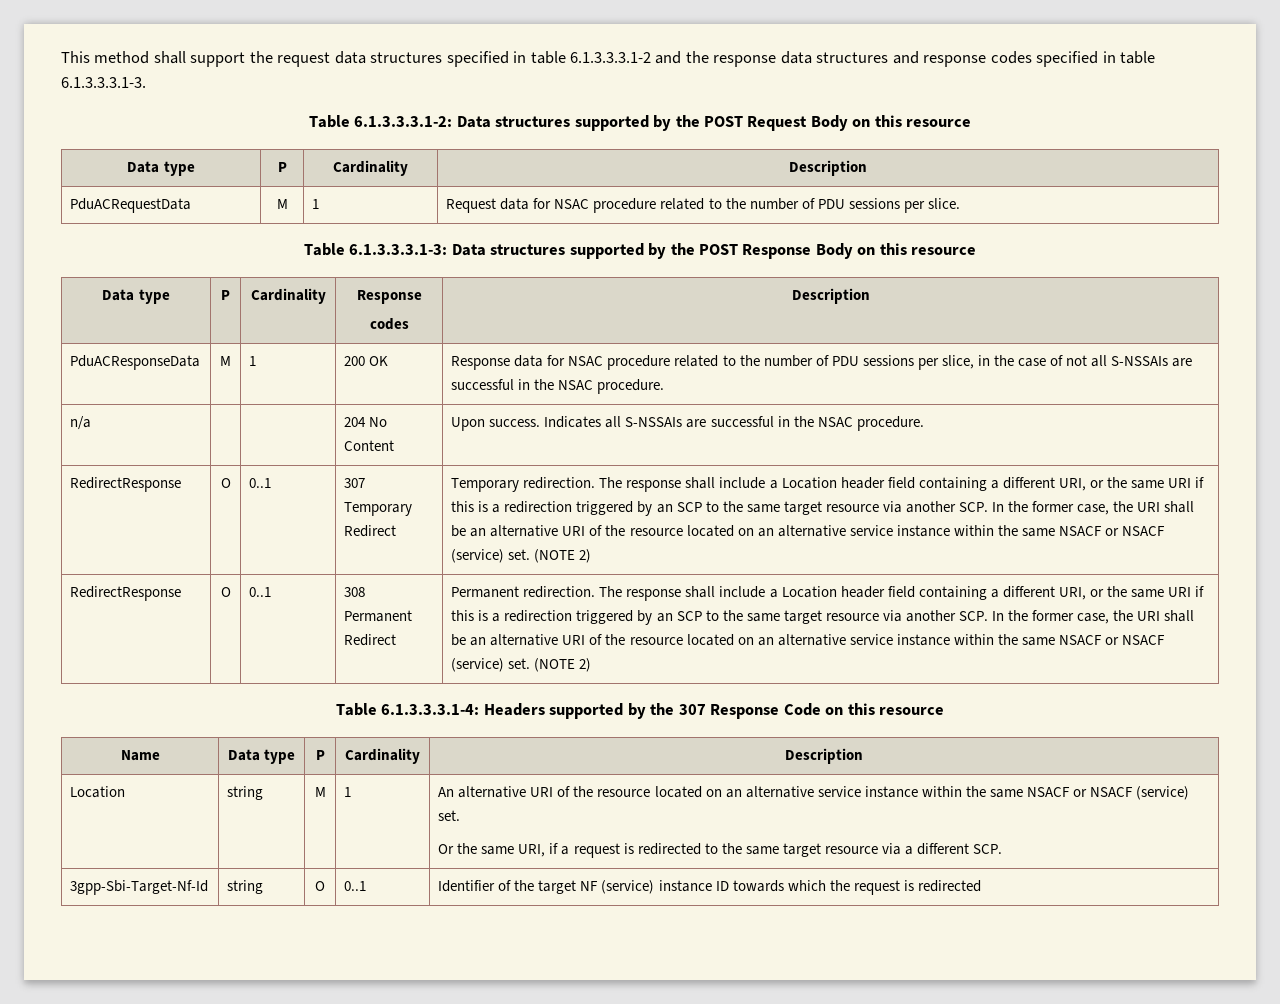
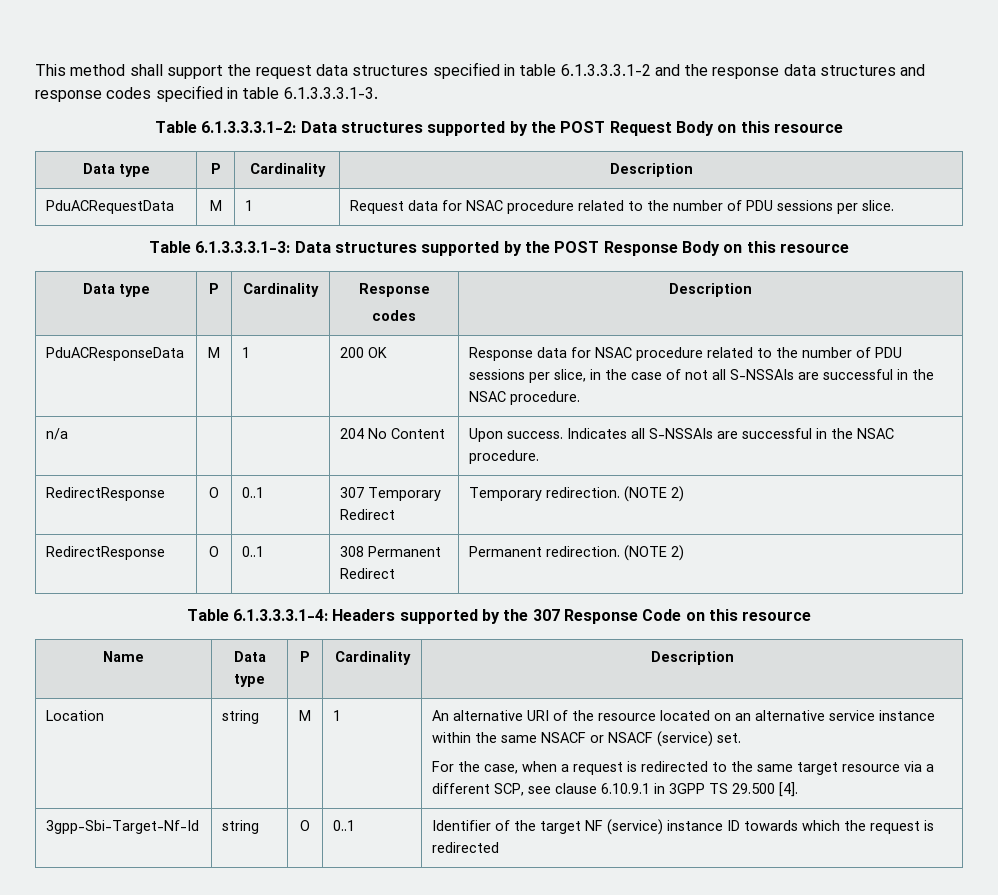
[599,477,1205,492] [451,501,1195,516] [451,525,1166,537] [451,549,531,563] The response shall include a Location header field containing a different URI, or the same URI if this is a redirection triggered by an SCP to the same target resource via another SCP. In the former case, the URI shall be an alternative URI of the resource located on an alternative service instance within the same NSACF or NSACF (service) set. -> (621, 492) none
[599,586,1205,601] [451,610,1195,625] [451,634,1166,646] [451,658,531,672] The response shall include a Location header field containing a different URI, or the same URI if this is a redirection triggered by an SCP to the same target resource via another SCP. In the former case, the URI shall be an alternative URI of the resource located on an alternative service instance within the same NSACF or NSACF (service) set. -> (621, 551) none
[438,843,559,857] Or the same URI, if -> [432,761,558,774] For the case, when
[973,844,1003,854] SCP. -> [494,782,799,797] SCP, see clause 6.10.9.1 in 3GPP TS 29.500 [4].

